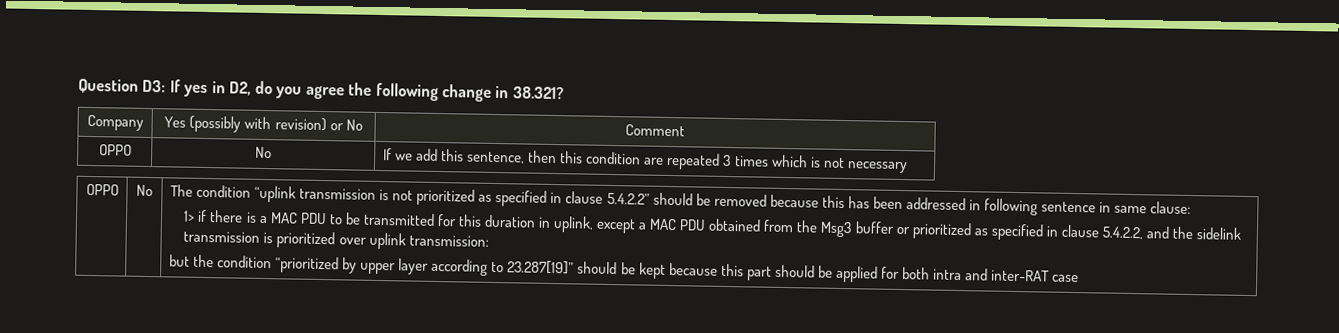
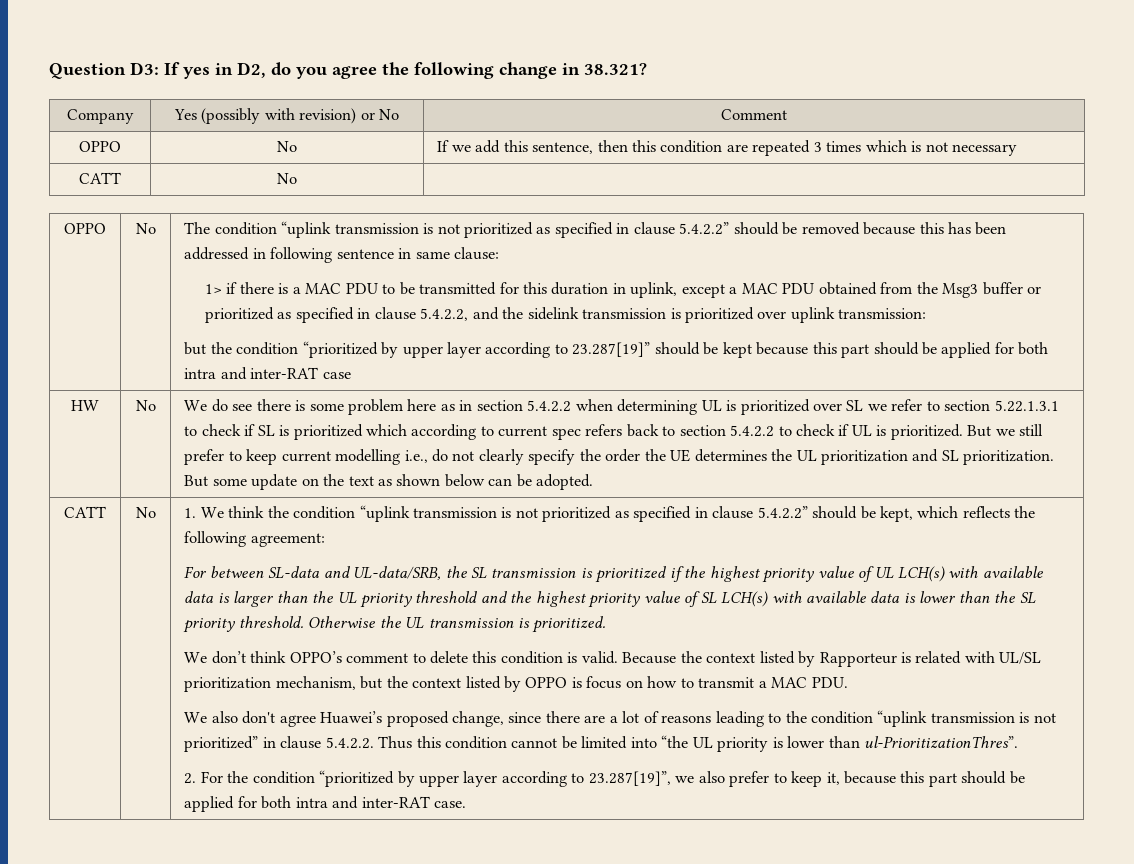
(908, 167) none -> [79,172,121,184] [277,173,297,184] // CATT | No |
(1080, 278) none -> [71,400,99,411] [135,400,156,411] [184,399,1059,415] [184,424,1044,440] [184,449,1055,465] [184,474,594,490] [64,506,106,518] [135,507,156,518] [184,505,1036,522] [184,531,325,547] [184,566,1044,583] [184,591,1036,608] [183,616,607,633] [184,651,1042,667] [184,676,848,692] [184,710,1056,727] [184,735,1018,752] [184,770,1025,787] [184,796,466,812] // HW | No | We do see there is some problem here as in section 5.4.2.2 when determining UL is prioritized over SL we refer to section 5.22.1.3.1 to check if SL is prioritized which according to current spec refers back to section 5.4.2.2 to check if UL is prioritized. But we still prefer to keep current modelling i.e., do not clearly specify the order the UE determines the UL prioritization and SL prioritization. But some update on the text as shown below can be adopted. // CATT | No | 1. We think the condition “uplink transmission is not prioritized as specified in clause 5.4.2.2” should be kept, which reflects the following agreement: // For between SL-data and UL-data/SRB, the SL transmission is prioritized if the highest priority value of UL LCH(s) with available data is larger than the UL priority threshold and the highest priority value of SL LCH(s) with available data is lower than the SL priority threshold. Otherwise the UL transmission is prioritized. // We don’t think OPPO’s comment to delete this condition is valid. Because the context listed by Rapporteur is related with UL/SL prioritization mechanism, but the context listed by OPPO is focus on how to transmit a MAC PDU. // We also don't agree Huawei’s proposed change, since there are a lot of reasons leading to the condition “uplink transmission is not prioritized” in clause 5.4.2.2. Thus this condition cannot be limited into “the UL priority is lower than ul-PrioritizationThres”. // 2. For the condition “prioritized by upper layer according to 23.287[19]”, we also prefer to keep it, because this part should be applied for both intra and inter-RAT case.

